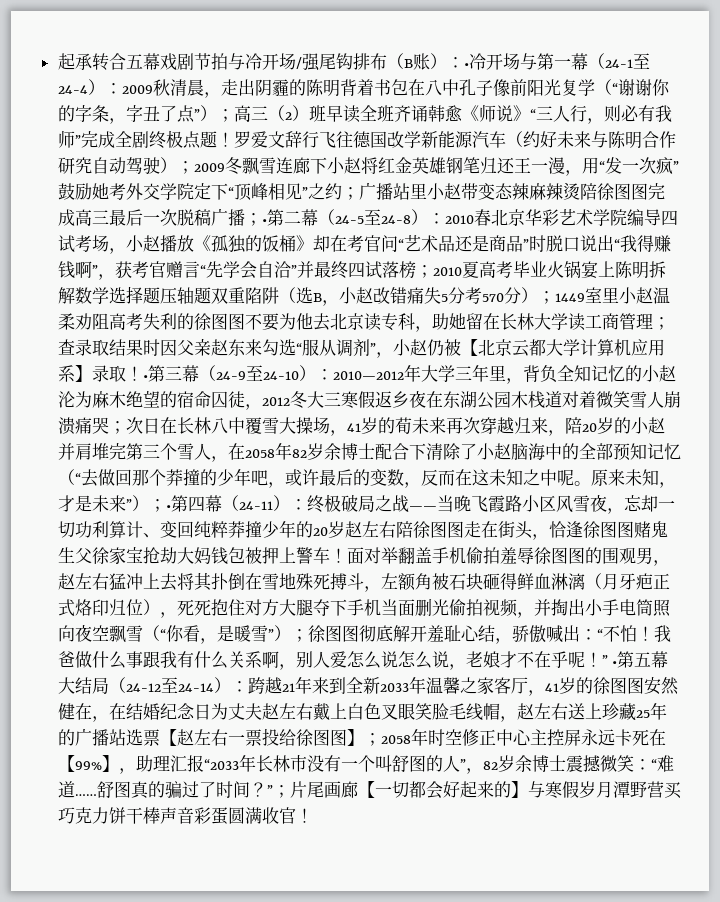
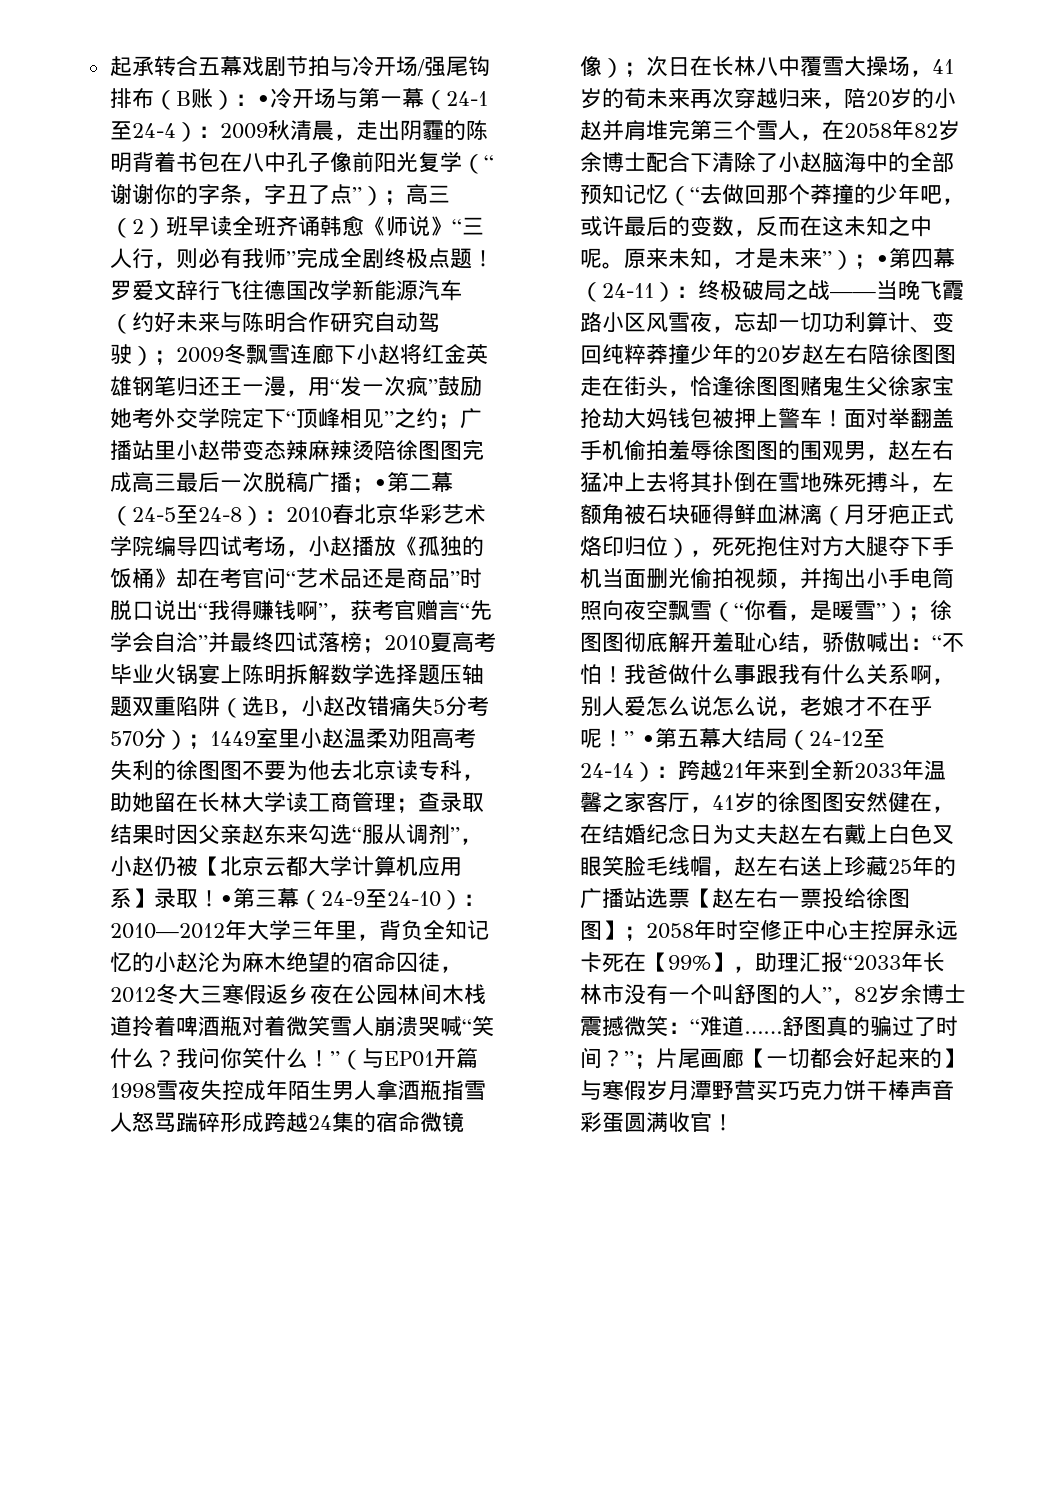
[442,391,681,409] [57,417,109,435] 东湖公园木栈道对着微笑雪人崩溃痛哭 -> [353,983,486,1005] [109,1016,494,1037] [109,1047,478,1070] [109,1079,486,1101] [109,1111,464,1133] [579,56,624,78] 公园林间木栈道拎着啤酒瓶对着微笑雪人崩溃哭喊“笑什么？我问你笑什么！”（与EP01开篇1998雪夜失控成年陌生男人拿酒瓶指雪人怒骂踹碎形成跨越24集的宿命微镜像）

